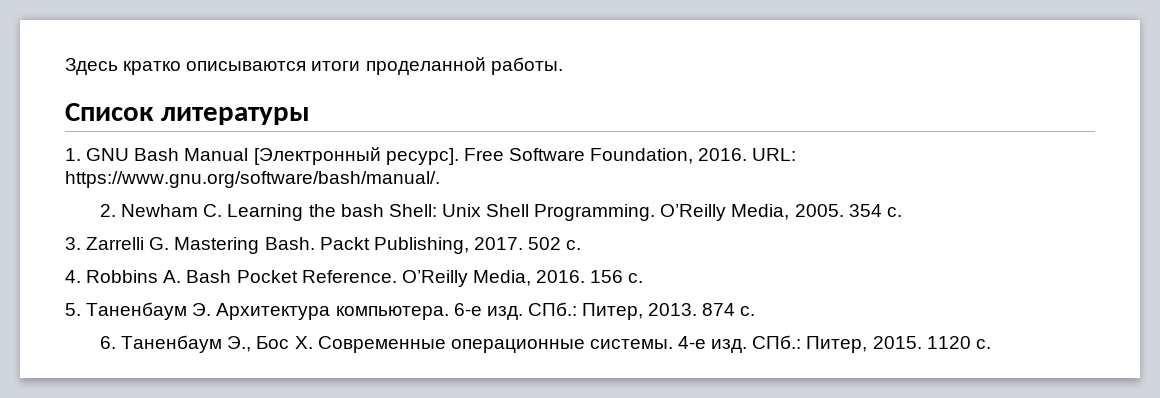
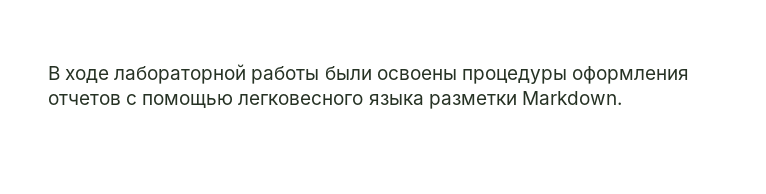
[65,57,563,75] [65,103,310,125] [65,147,797,165] [65,171,440,188] [100,204,902,221] [65,237,582,254] [65,270,644,287] [65,302,756,320] [100,335,991,353] Здесь кратко описываются итоги проделанной работы. // Список литературы // 1. GNU Bash Manual [Электронный ресурс]. Free Software Foundation, 2016. URL: https://www.gnu.org/software/bash/manual/. // 2. Newham C. Learning the bash Shell: Unix Shell Programming. O’Reilly Media, 2005. 354 с. // 3. Zarrelli G. Mastering Bash. Packt Publishing, 2017. 502 с. // 4. Robbins A. Bash Pocket Reference. O’Reilly Media, 2016. 156 с. // 5. Таненбаум Э. Архитектура компьютера. 6-е изд. СПб.: Питер, 2013. 874 с. // 6. Таненбаум Э., Бос Х. Современные операционные системы. 4-е изд. СПб.: Питер, 2015. 1120 с. -> [48,64,689,84] [48,91,622,109] В ходе лабораторной работы были освоены процедуры оформления отчетов с помощью легковесного языка разметки Markdown.

